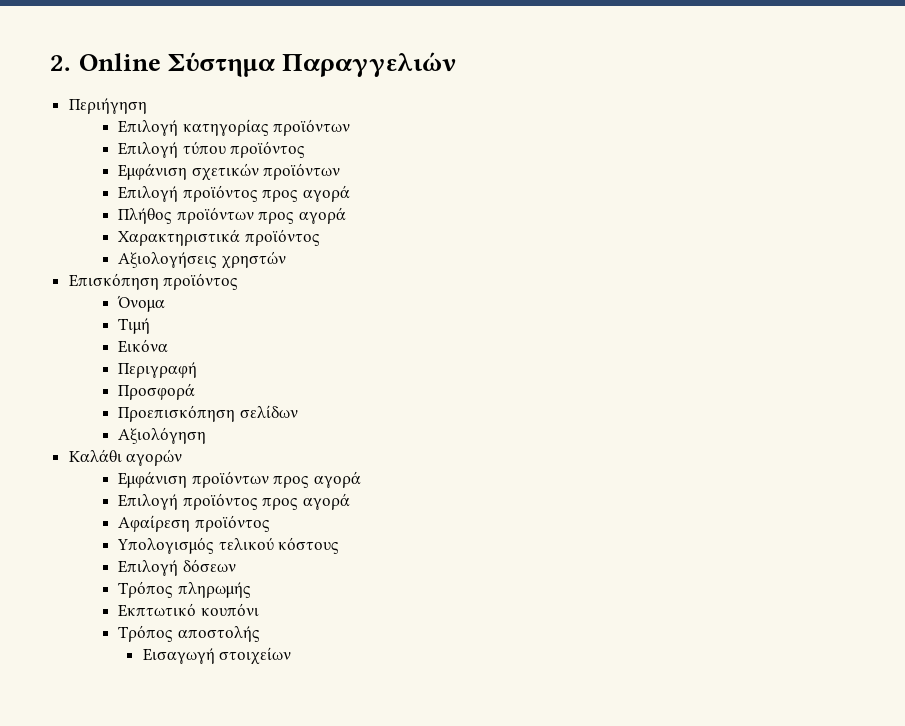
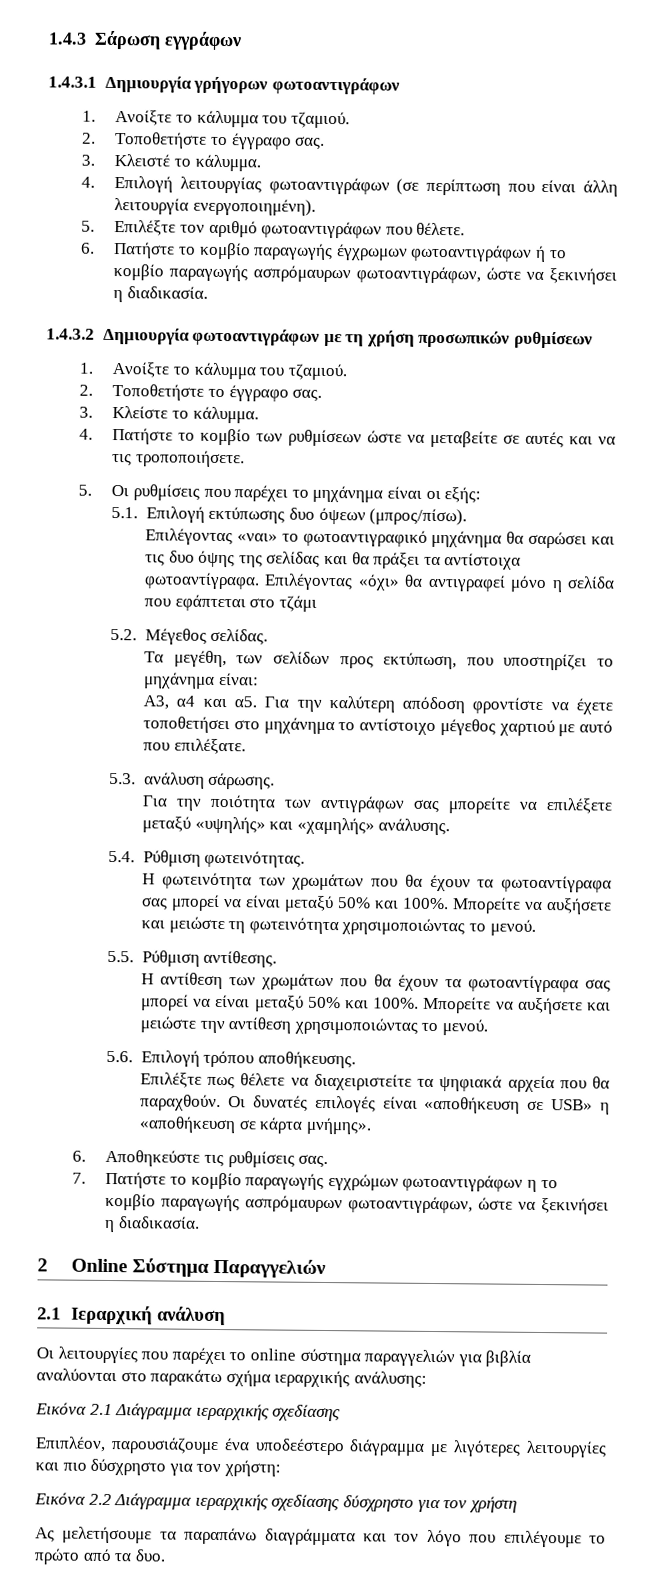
[50,52,456,77] [68,98,147,114] [118,119,351,136] [118,141,306,158] [118,163,341,181] [118,185,350,202] [118,207,346,224] [118,229,320,246] [118,251,286,269] [68,273,239,290] [117,295,166,312] [118,318,151,334] [118,339,169,353] [118,362,198,378] [118,383,196,400] [118,405,298,422] [118,427,207,444] [68,449,183,466] [118,471,361,488] [118,493,350,510] [118,515,270,532] [117,537,340,554] [118,559,236,576] [118,581,251,598] [118,603,259,617] [118,625,260,642] [142,647,292,665] 2. Online Σύστημα Παραγγελιών // Περιήγηση // Επιλογή κατηγορίας προϊόντων // Επιλογή τύπου προϊόντος // Εμφάνιση σχετικών προϊόντων // Επιλογή προϊόντος προς αγορά // Πλήθος προϊόντων προς αγορά // Χαρακτηριστικά προϊόντος // Αξιολογήσεις χρηστών // Επισκόπηση προϊόντος // Όνομα // Τιμή // Εικόνα // Περιγραφή // Προσφορά // Προεπισκόπηση σελίδων // Αξιολόγηση // Καλάθι αγορών // Εμφάνιση προϊόντων προς αγορά // Επιλογή προϊόντος προς αγορά // Αφαίρεση προϊόντος // Υπολογισμός τελικού κόστους // Επιλογή δόσεων // Τρόπος πληρωμής // Εκπτωτικό κουπόνι // Τρόπος αποστολής // Εισαγωγή στοιχείων -> [48,30,242,51] [48,75,400,95] [81,110,350,129] [81,132,326,150] [80,154,261,172] [80,176,619,197] [114,198,316,216] [80,220,466,239] [80,242,567,262] [113,264,617,285] [113,286,208,303] [46,327,594,349] [78,362,348,381] [78,384,323,402] [78,406,259,424] [78,427,616,449] [112,450,245,468] [77,484,482,504] [111,506,468,526] [145,528,615,549] [145,550,522,570] [144,572,616,593] [144,594,317,612] [110,628,269,646] [144,650,614,671] [143,672,259,689] [143,695,613,715] [143,716,613,737] [143,738,246,755] [109,772,276,790] [142,794,612,814] [142,816,451,836] [108,850,306,868] [142,872,612,893] [141,894,612,915] [141,916,536,936] [107,950,278,968] [141,972,612,993] [141,994,612,1015] [140,1016,489,1036] [106,1050,357,1069] [140,1072,610,1093] [140,1094,610,1115] [139,1116,372,1135] [71,1149,329,1169] [71,1171,558,1192] [105,1193,609,1215] [104,1216,200,1233] [37,1258,327,1279] [37,1305,226,1326] [36,1346,532,1367] [36,1368,427,1388] [35,1402,341,1422] [35,1436,607,1458] [35,1458,281,1477] [34,1492,517,1513] [35,1526,606,1548] [34,1548,166,1565] 1.4.3 Σάρωση εγγράφων // 1.4.3.1 Δημιουργία γρήγορων φωτοαντιγράφων // 1. Ανοίξτε το κάλυμμα του τζαμιού. // 2. Τοποθετήστε το έγγραφο σας. // 3. Κλειστέ το κάλυμμα. // 4. Επιλογή λειτουργίας φωτοαντιγράφων (σε περίπτωση που είναι άλλη λειτουργία ενεργοποιημένη). // 5. Επιλέξτε τον αριθμό φωτοαντιγράφων που θέλετε. // 6. Πατήστε το κομβίο παραγωγής έγχρωμων φωτοαντιγράφων ή το κομβίο παραγωγής ασπρόμαυρων φωτοαντιγράφων, ώστε να ξεκινήσει η διαδικασία. // 1.4.3.2 Δημιουργία φωτοαντιγράφων με τη χρήση προσωπικών ρυθμίσεων // 1. Ανοίξτε το κάλυμμα του τζαμιού. // 2. Τοποθετήστε το έγγραφο σας. // 3. Κλείστε το κάλυμμα. // 4. Πατήστε το κομβίο των ρυθμίσεων ώστε να μεταβείτε σε αυτές και να τις τροποποιήσετε. // 5. Οι ρυθμίσεις που παρέχει το μηχάνημα είναι οι εξής: // 5.1. Επιλογή εκτύπωσης δυο όψεων (μπρος/πίσω). // Επιλέγοντας «ναι» το φωτοαντιγραφικό μηχάνημα θα σαρώσει και τις δυο όψης της σελίδας και θα πράξει τα αντίστοιχα φωτοαντίγραφα. Επιλέγοντας «όχι» θα αντιγραφεί μόνο η σελίδα που εφάπτεται στο τζάμι // 5.2. Μέγεθος σελίδας. // Τα μεγέθη, των σελίδων προς εκτύπωση, που υποστηρίζει το μηχάνημα είναι: // Α3, α4 και α5. Για την καλύτερη απόδοση φροντίστε να έχετε τοποθετήσει στο μηχάνημα το αντίστοιχο μέγεθος χαρτιού με αυτό που επιλέξατε. // 5.3. ανάλυση σάρωσης. // Για την ποιότητα των αντιγράφων σας μπορείτε να επιλέξετε μεταξύ «υψηλής» και «χαμηλής» ανάλυσης. // 5.4. Ρύθμιση φωτεινότητας. // Η φωτεινότητα των χρωμάτων που θα έχουν τα φωτοαντίγραφα σας μπορεί να είναι μεταξύ 50% και 100%. Μπορείτε να αυξήσετε και μειώστε τη φωτεινότητα χρησιμοποιώντας το μενού. // 5.5. Ρύθμιση αντίθεσης. // Η αντίθεση των χρωμάτων που θα έχουν τα φωτοαντίγραφα σας μπορεί να είναι μεταξύ 50% και 100%. Μπορείτε να αυξήσετε και μειώστε την αντίθεση χρησιμοποιώντας το μενού. // 5.6. Επιλογή τρόπου αποθήκευσης. // Επιλέξτε πως θέλετε να διαχειριστείτε τα ψηφιακά αρχεία που θα παραχθούν. Οι δυνατές επιλογές είναι «αποθήκευση σε USB» η «αποθήκευση σε κάρτα μνήμης». // 6. Αποθηκεύστε τις ρυθμίσεις σας. // 7. Πατήστε το κομβίο παραγωγής εγχρώμων φωτοαντιγράφων η το κομβίο παραγωγής ασπρόμαυρων φωτοαντιγράφων, ώστε να ξεκινήσει η διαδικασία. // 2 Online Σύστημα Παραγγελιών // 2.1 Ιεραρχική ανάλυση // Οι λειτουργίες που παρέχει το online σύστημα παραγγελιών για βιβλία αναλύονται στο παρακάτω σχήμα ιεραρχικής ανάλυσης: // Εικόνα 2.1 Διάγραμμα ιεραρχικής σχεδίασης // Επιπλέον, παρουσιάζουμε ένα υποδεέστερο διάγραμμα με λιγότερες λειτουργίες και πιο δύσχρηστο για τον χρήστη: // Εικόνα 2.2 Διάγραμμα ιεραρχικής σχεδίασης δύσχρηστο για τον χρήστη // Ας μελετήσουμε τα παραπάνω διαγράμματα και τον λόγο που επιλέγουμε το πρώτο από τα δυο.

